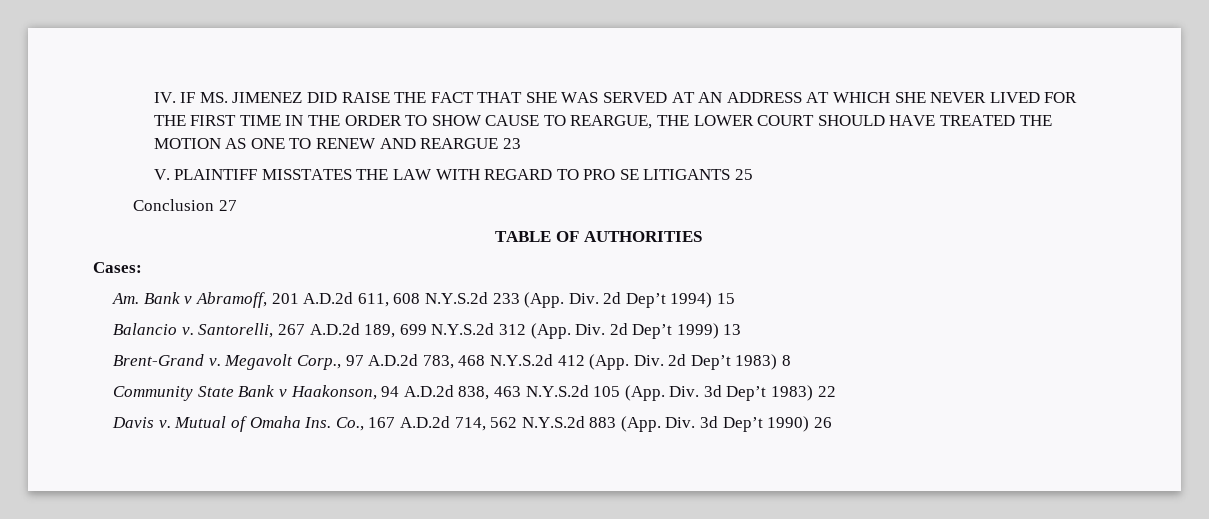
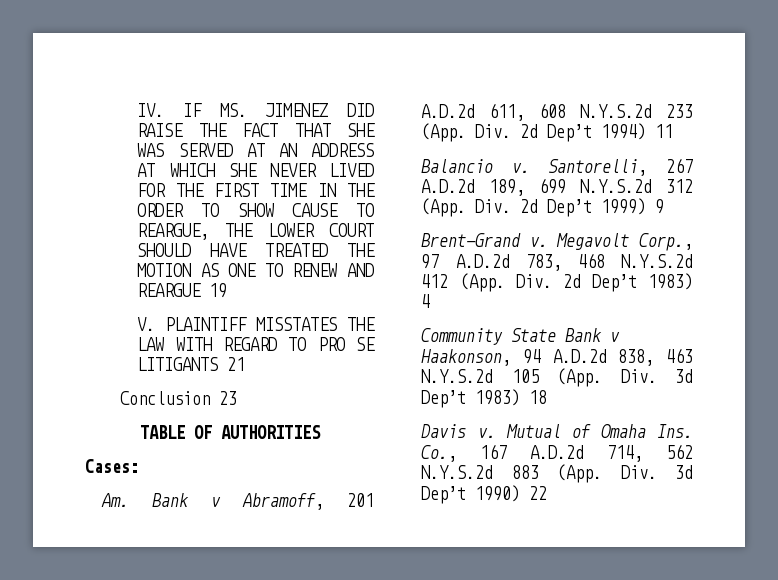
[502,138,521,149] 23 -> [209,283,228,298] 19
[735,169,754,180] 25 -> [227,357,246,371] 21
[218,200,237,211] 27 -> [218,391,237,405] 23
[717,293,736,304] 15 -> [655,124,674,138] 11
[723,324,742,335] 13 -> [655,199,665,214] 9
[782,355,792,366] 8 -> [421,294,431,308] 4
[817,386,836,397] 22 -> [529,390,548,404] 18
[813,417,832,428] 26 -> [529,486,548,500] 22

